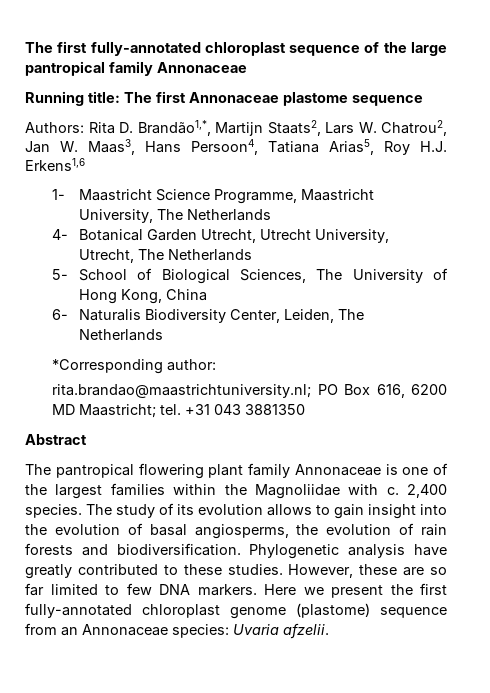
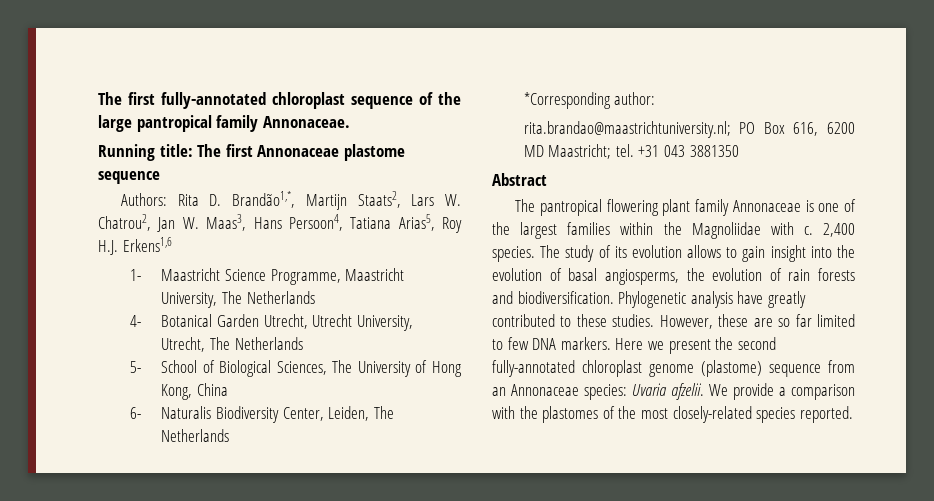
[157,62,247,73] Annonaceae -> [262,116,350,128] Annonaceae.
[420,583,447,595] first -> [737,337,776,350] second
(329, 631) none -> [709,383,855,400] [492,406,853,423] We provide a comparison with the plastomes of the most closely-related species reported.

